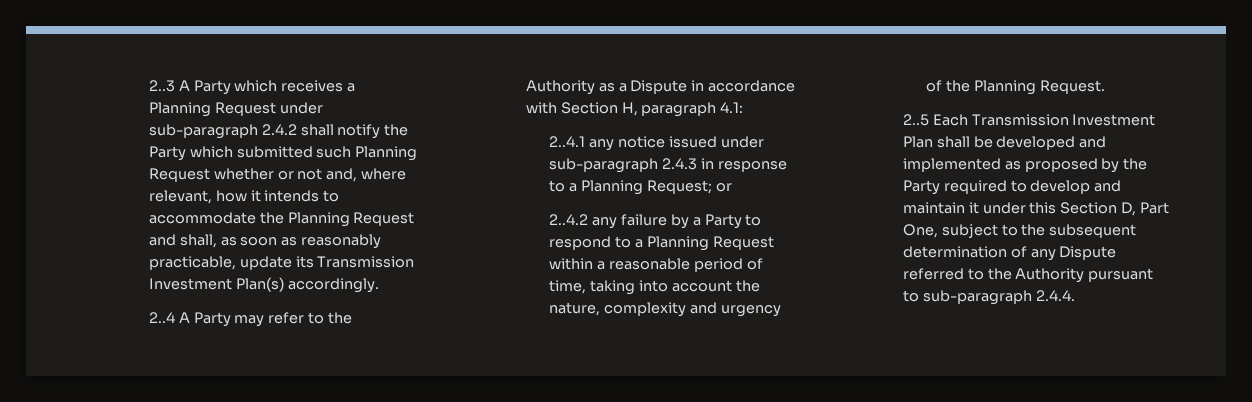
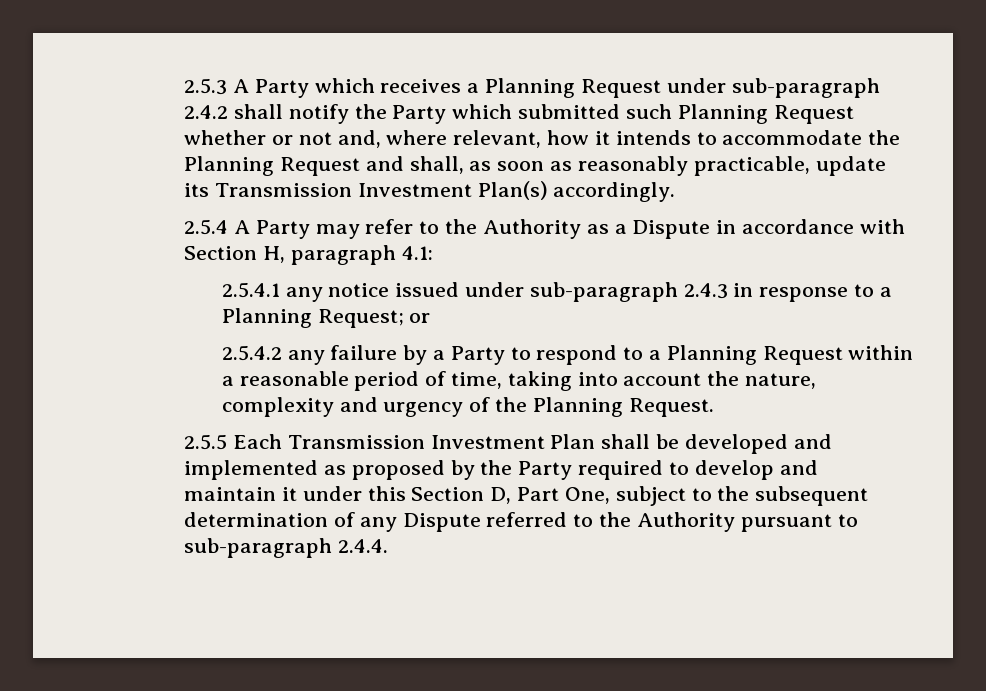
[148,80,175,92] 2..3 -> [184,78,228,95] 2.5.3
[148,312,175,323] 2..4 -> [184,219,229,235] 2.5.4
[548,136,585,147] 2..4.1 -> [221,282,280,298] 2.5.4.1
[548,214,588,225] 2..4.2 -> [221,345,282,361] 2.5.4.2
[902,114,929,126] 2..5 -> [184,434,228,450] 2.5.5

